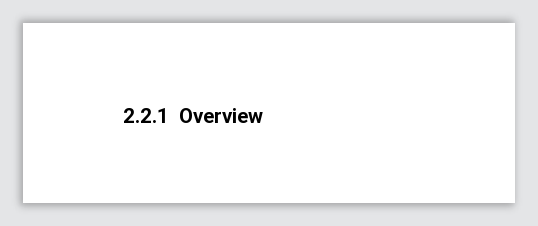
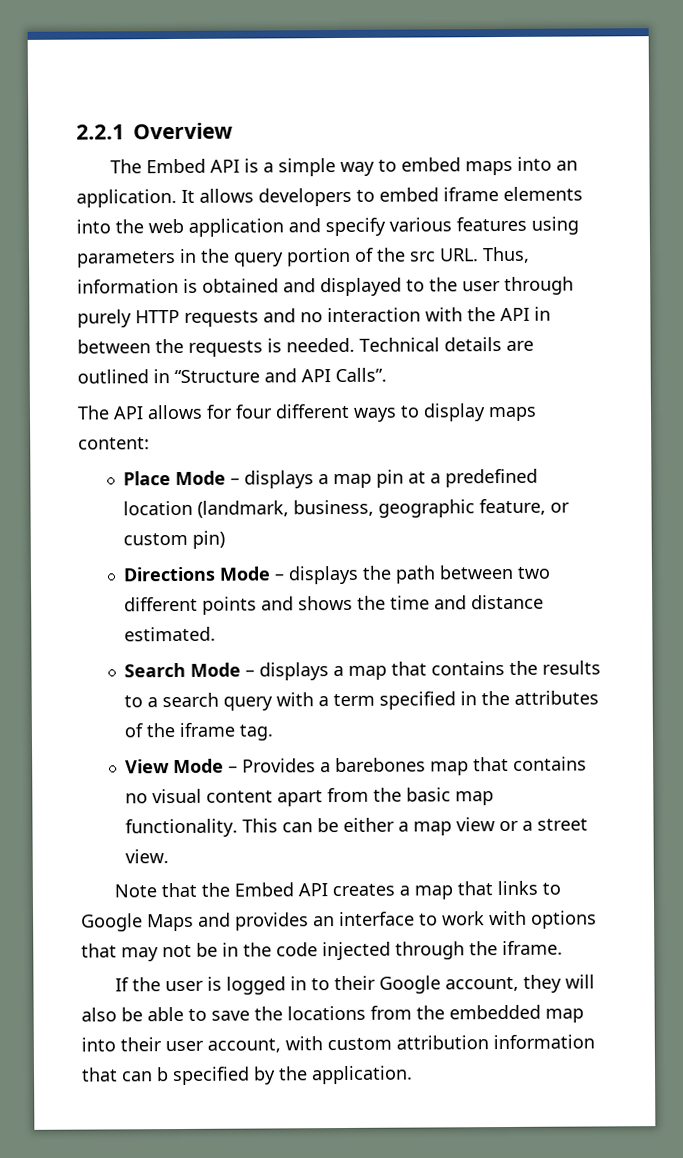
(263, 115) none -> [110,156,579,177] [76,186,583,208] [76,216,579,237] [76,246,530,268] [77,276,574,297] [77,306,551,328] [77,337,534,357] [77,367,387,384] [77,403,537,422] [78,437,150,450] [123,468,539,489] [123,498,571,518] [123,530,226,549] [123,564,552,585] [124,594,545,615] [124,626,217,642] [124,660,602,681] [124,690,600,711] [124,722,274,741] [125,756,588,776] [125,787,495,807] [125,817,589,838] [125,849,170,864] [114,880,562,900] [81,910,597,932] [81,940,563,962] [115,974,596,995] [81,1004,584,1023] [81,1034,595,1053] [81,1065,413,1086] // The Embed API is a simple way to embed maps into an application. It allows developers to embed iframe elements into the web application and specify various features using parameters in the query portion of the src URL. Thus, information is obtained and displayed to the user through purely HTTP requests and no interaction with the API in between the requests is needed. Technical details are outlined in “Structure and API Calls”. // The API allows for four different ways to display maps content: // Place Mode – displays a map pin at a predefined location (landmark, business, geographic feature, or custom pin) // Directions Mode – displays the path between two different points and shows the time and distance estimated. // Search Mode – displays a map that contains the results to a search query with a term specified in the attributes of the iframe tag. // View Mode – Provides a barebones map that contains no visual content apart from the basic map functionality. This can be either a map view or a street view. // Note that the Embed API creates a map that links to Google Maps and provides an interface to work with options that may not be in the code injected through the iframe. // If the user is logged in to their Google account, they will also be able to save the locations from the embedded map into their user account, with custom attribution information that can b specified by the application.

